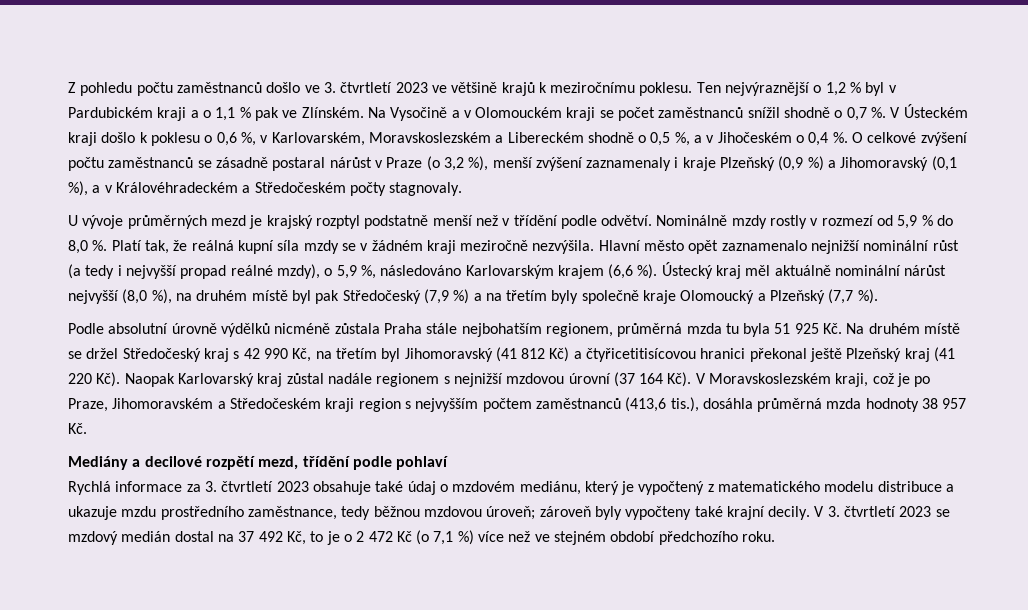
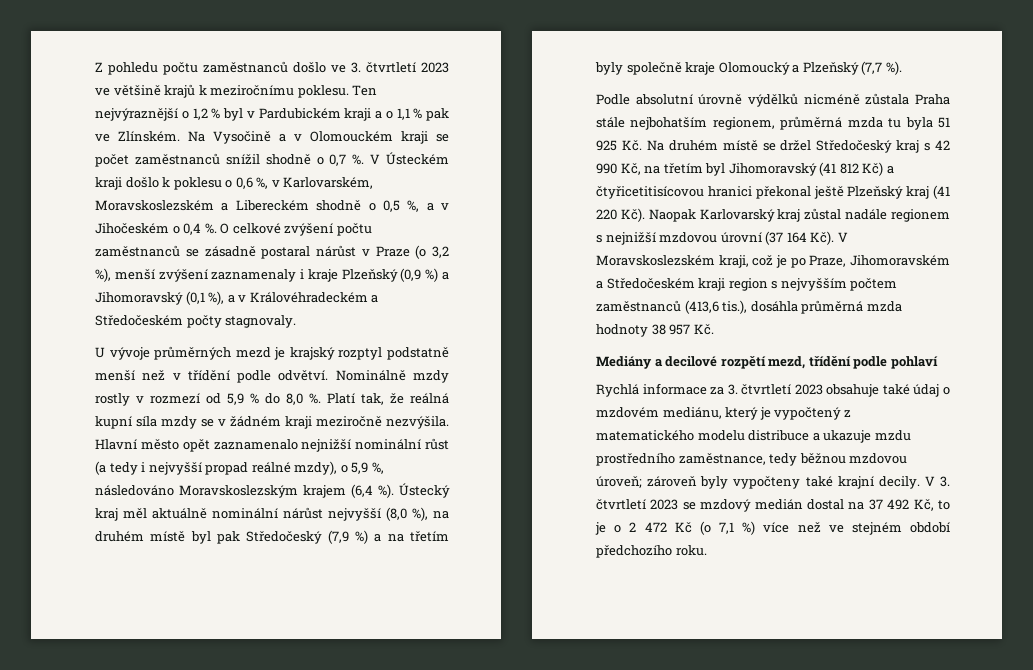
[465,264,634,279] Karlovarským krajem (6,6 -> [179,484,373,498] Moravskoslezským krajem (6,4

